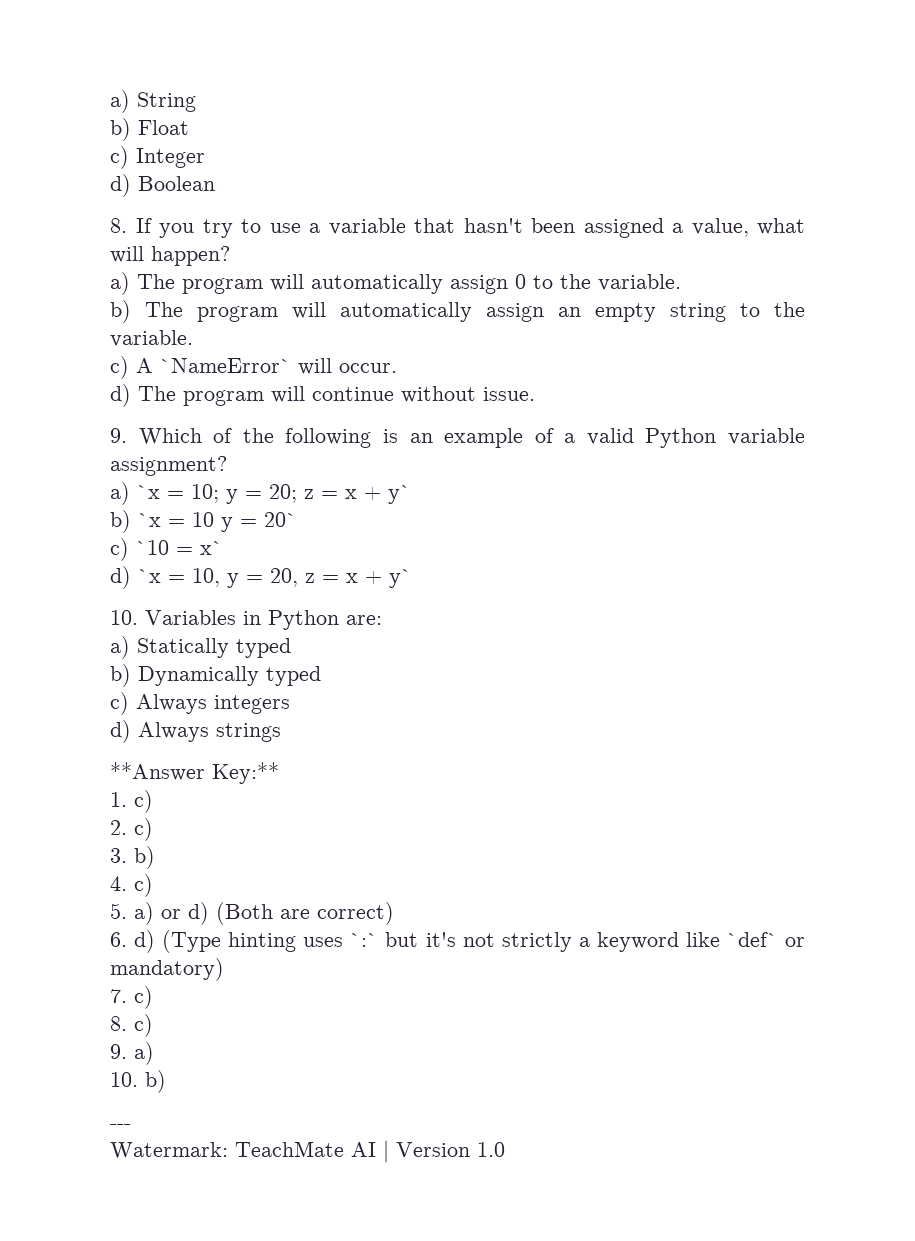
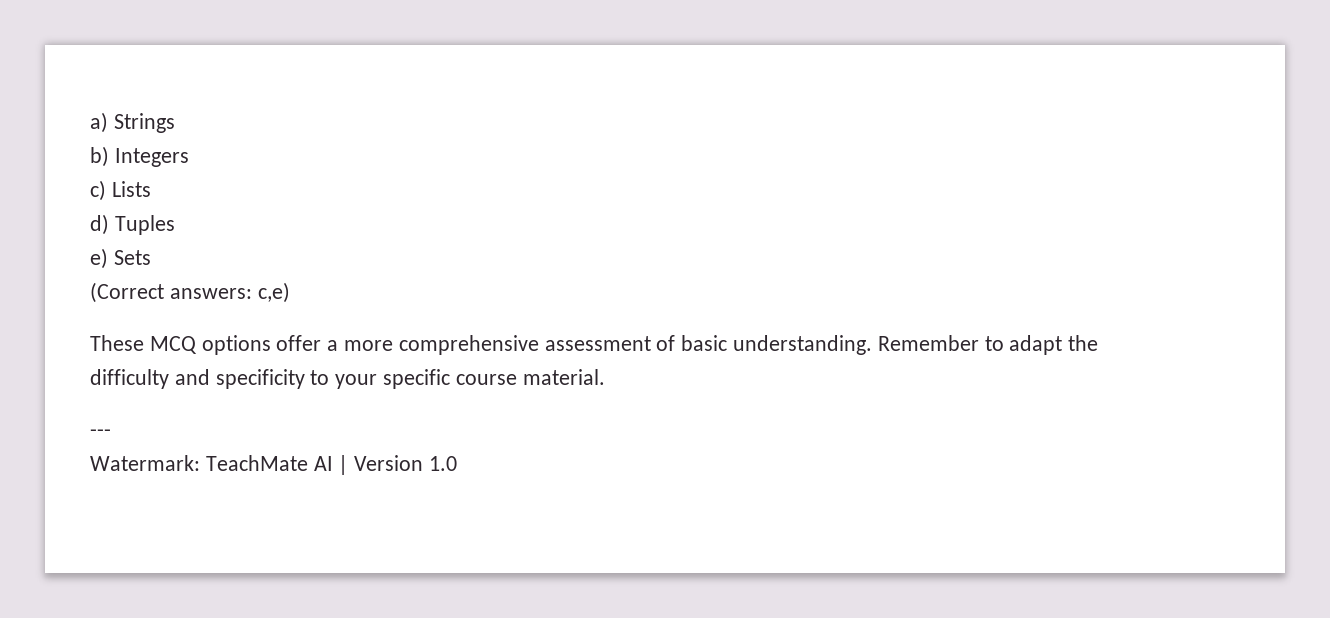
[110,90,196,113] [110,118,189,141] [110,146,205,169] [110,174,215,197] [110,218,805,238] [110,246,230,266] [110,272,681,295] [110,300,805,323] [110,330,193,347] [110,356,397,379] [110,384,535,407] [110,428,805,448] [110,456,227,476] [110,482,411,505] [110,510,297,533] [110,538,223,561] [110,566,412,589] [110,610,382,630] [110,636,291,659] [110,664,321,687] [110,692,290,715] [110,720,281,743] [110,762,279,784] [110,790,153,813] [110,818,153,841] [110,846,155,869] [110,874,153,897] [110,902,394,925] [110,930,805,953] [110,958,224,981] [110,986,153,1009] [110,1014,153,1037] [110,1042,154,1065] [110,1070,166,1093] a) String // b) Float // c) Integer // d) Boolean // 8. If you try to use a variable that hasn't been assigned a value, what will happen? // a) The program will automatically assign 0 to the variable. // b) The program will automatically assign an empty string to the variable. // c) A `NameError` will occur. // d) The program will continue without issue. // 9. Which of the following is an example of a valid Python variable assignment? // a) `x = 10; y = 20; z = x + y` // b) `x = 10 y = 20` // c) `10 = x` // d) `x = 10, y = 20, z = x + y` // 10. Variables in Python are: // a) Statically typed // b) Dynamically typed // c) Always integers // d) Always strings // **Answer Key:** // 1. c) // 2. c) // 3. b) // 4. c) // 5. a) or d) (Both are correct) // 6. d) (Type hinting uses `:` but it's not strictly a keyword like `def` or mandatory) // 7. c) // 8. c) // 9. a) // 10. b) -> [90,112,175,133] [90,146,189,167] [90,180,151,201] [90,214,175,235] [90,248,151,269] [90,282,290,303] [90,335,1099,355] [90,369,605,389] a) Strings // b) Integers // c) Lists // d) Tuples // e) Sets // (Correct answers: c,e) // These MCQ options offer a more comprehensive assessment of basic understanding. Remember to adapt the difficulty and specificity to your specific course material.

